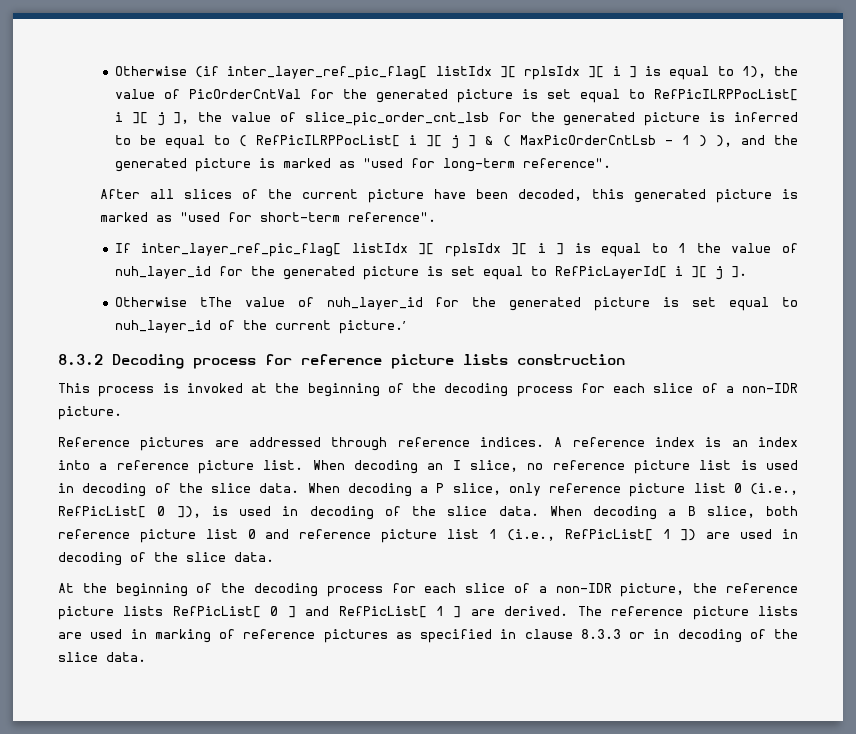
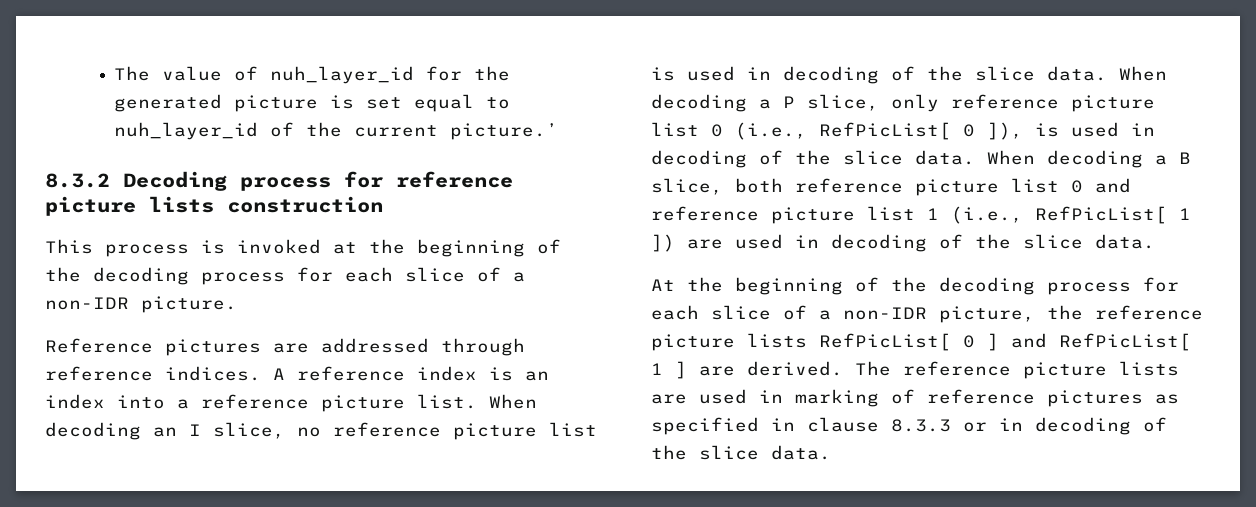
[114,66,799,80] [114,89,799,103] [114,112,799,126] [114,135,799,149] [114,158,611,172] [100,189,799,203] [100,212,437,222] [114,243,799,257] [114,266,747,280] [114,297,232,307] Otherwise (if inter_layer_ref_pic_flag[ listIdx ][ rplsIdx ][ i ] is equal to 1), the value of PicOrderCntVal for the generated picture is set equal to RefPicILRPPocList[ i ][ j ], the value of slice_pic_order_cnt_lsb for the generated picture is inferred to be equal to ( RefPicILRPPocList[ i ][ j ] & ( MaxPicOrderCntLsb – 1 ) ), and the generated picture is marked as "used for long-term reference". // After all slices of the current picture have been decoded, this generated picture is marked as "used for short-term reference". // If inter_layer_ref_pic_flag[ listIdx ][ rplsIdx ][ i ] is equal to 1 the value of nuh_layer_id for the generated picture is set equal to RefPicLayerId[ i ][ j ]. // Otherwise tThe -> [114,66,151,81] The

